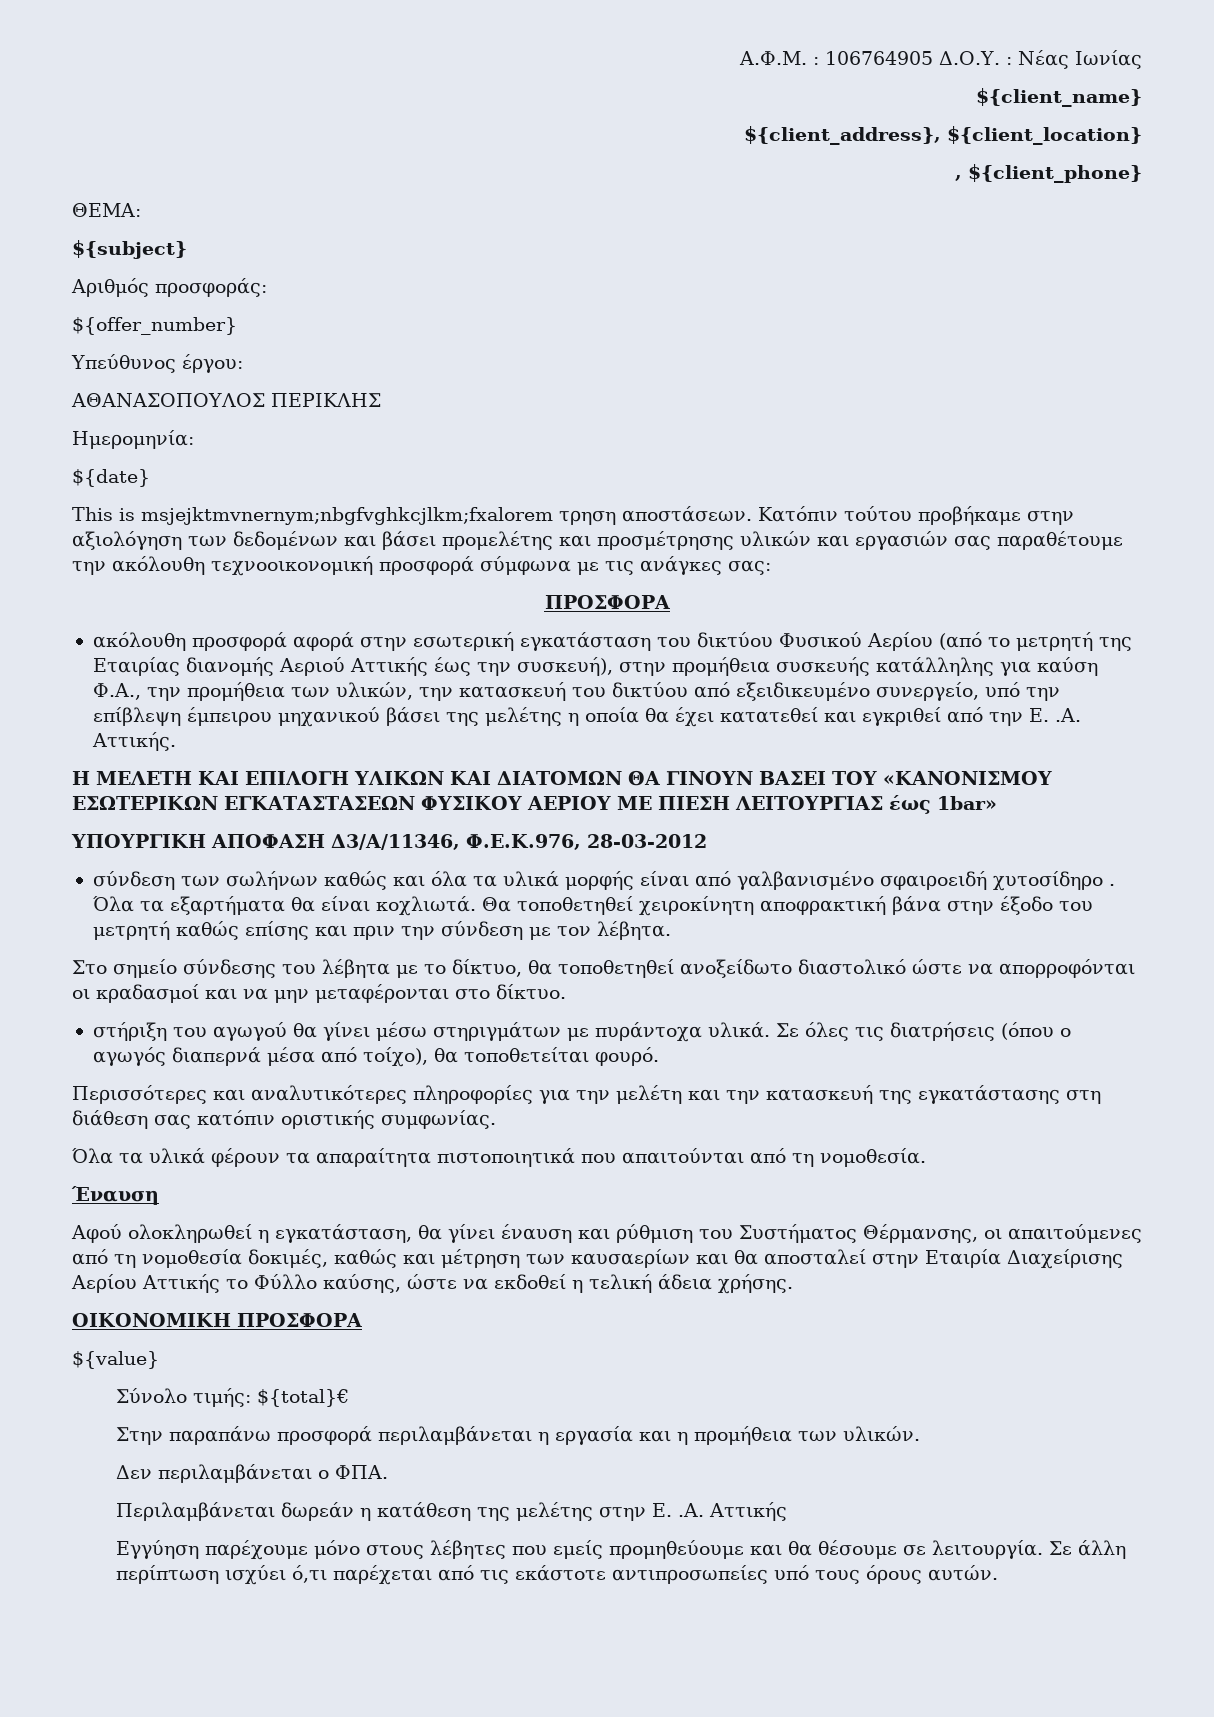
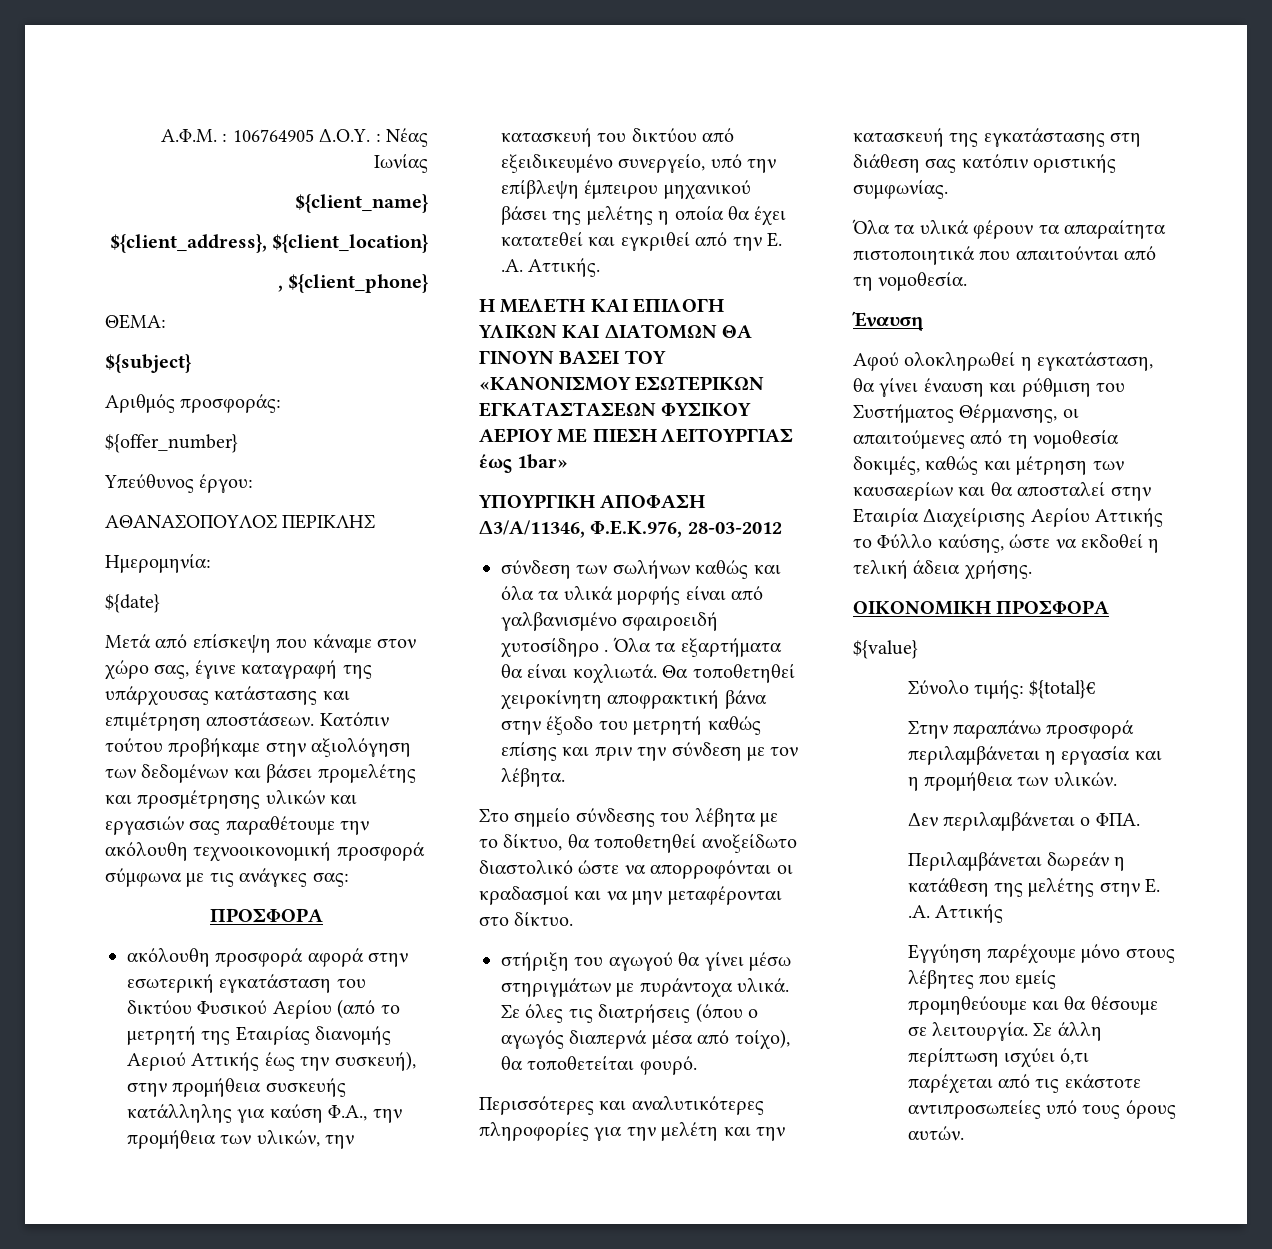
[72,507,616,525] This is msjejktmvnernym;nbgfvghkcjlkm;fxalorem τρηση -> [105,633,416,653] [105,660,372,680] [105,686,350,706] [105,712,201,731] Μετά από επίσκεψη που κάναμε στον χώρο σας, έγινε καταγραφή της υπάρχουσας κατάστασης και επιμέτρηση

